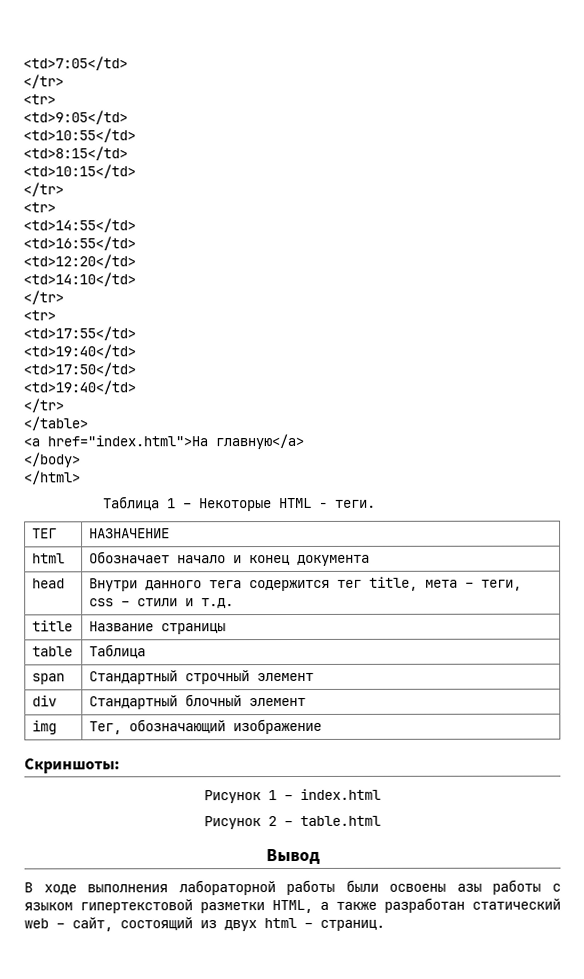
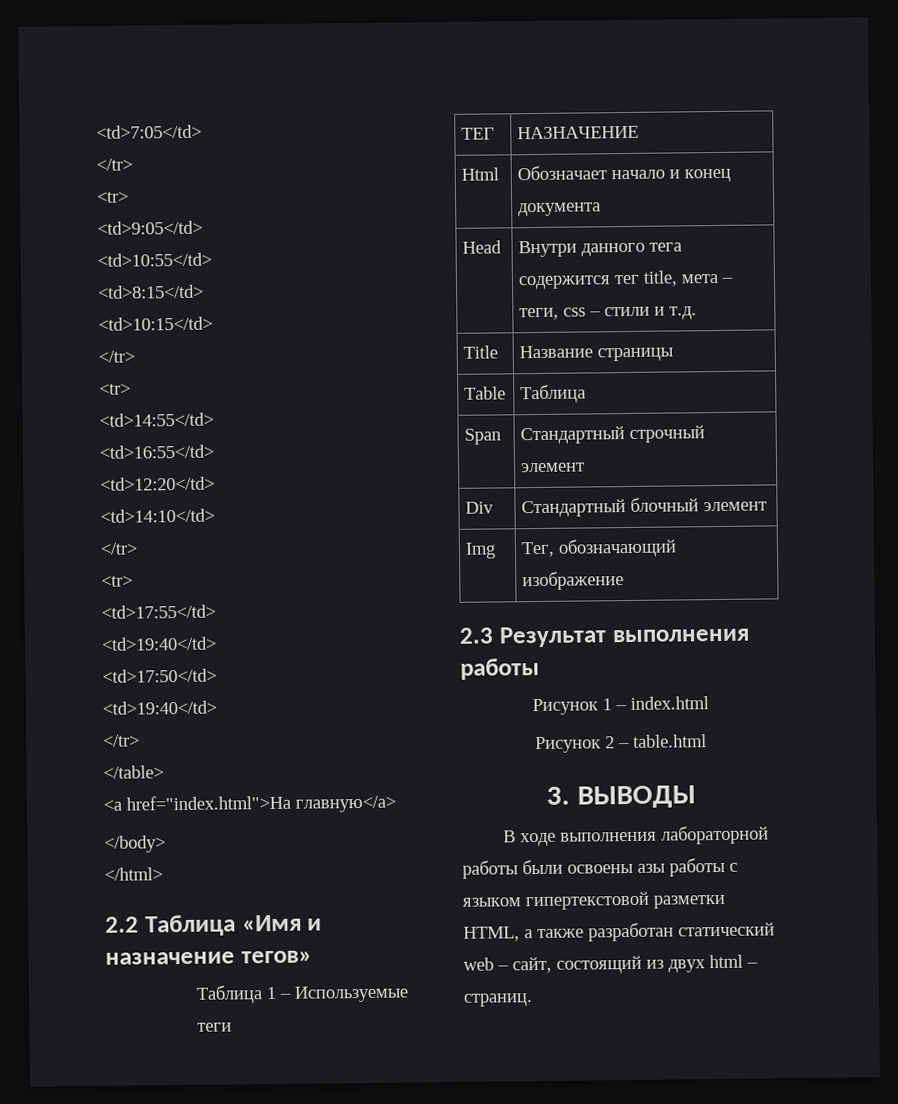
(80, 477) none -> [105,914,323,937] [105,950,312,965] // 2.2 Таблица «Имя и назначение тегов»
[198,497,376,512] Некоторые HTML - теги. -> [293,985,409,1003] [196,1022,232,1032] Используемые теги
[32,553,66,564] html -> [461,167,500,181] Html
[32,578,66,589] head -> [462,240,503,254] Head
[32,620,74,632] title -> [463,345,499,359] Title
[32,646,74,657] table -> [464,386,507,400] Table
[32,673,66,685] span -> [464,428,502,445] Span
[32,695,58,707] div -> [465,501,495,514] Div
[32,720,58,735] img -> [465,542,497,559] Img
[24,758,120,774] Скриншоты: -> [459,626,750,648] [460,657,540,680] 2.3 Результат выполнения работы
[265,848,320,866] Вывод -> [546,785,696,809] 3. ВЫВОДЫ

